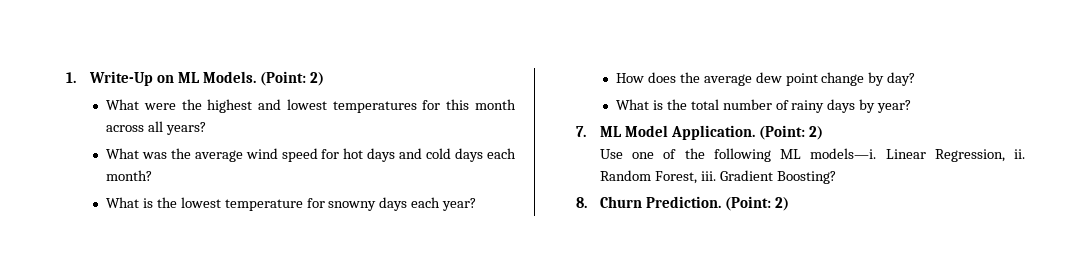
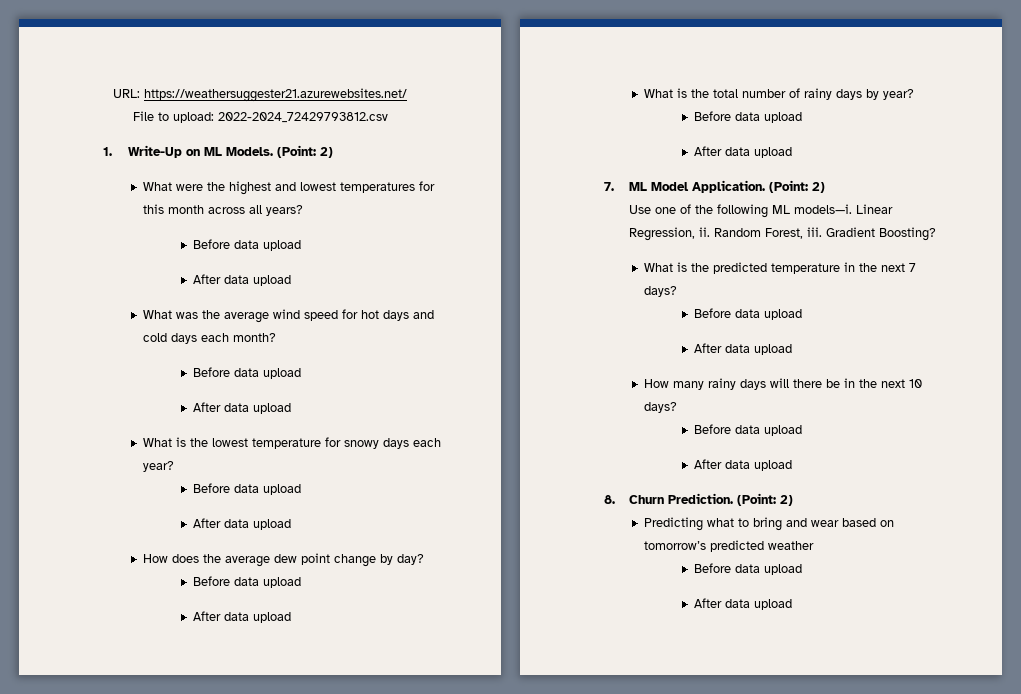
(65, 77) none -> [113,88,407,102] [132,111,388,123] URL: https://weathersuggester21.azurewebsites.net/ // File to upload: 2022-2024_72429793812.csv //
(206, 128) none -> [192,239,301,251] [192,274,291,286] // Before data upload // After data upload
(152, 175) none -> [192,367,301,379] [192,402,291,414] // Before data upload // After data upload
[328,201,377,211] snowny -> [343,440,379,449] snowy
(477, 204) none -> [192,483,301,495] [192,518,291,530] // Before data upload // After data upload
(916, 79) none -> [192,576,301,588] [192,611,291,623] // Before data upload // After data upload
(912, 106) none -> [693,111,802,123] [693,146,792,158] // Before data upload // After data upload
(836, 177) none -> [643,262,916,274] [643,286,677,297] [693,308,802,320] [693,343,792,355] [643,378,922,390] [643,402,677,413] [693,424,802,436] [693,459,792,471] // What is the predicted temperature in the next 7 days? // Before data upload // After data upload // How many rainy days will there be in the next 10 days? // Before data upload // After data upload
(789, 204) none -> [643,517,894,531] [643,540,814,552] [693,563,802,575] [693,598,792,610] // Predicting what to bring and wear based on tomorrow’s predicted weather // Before data upload // After data upload

